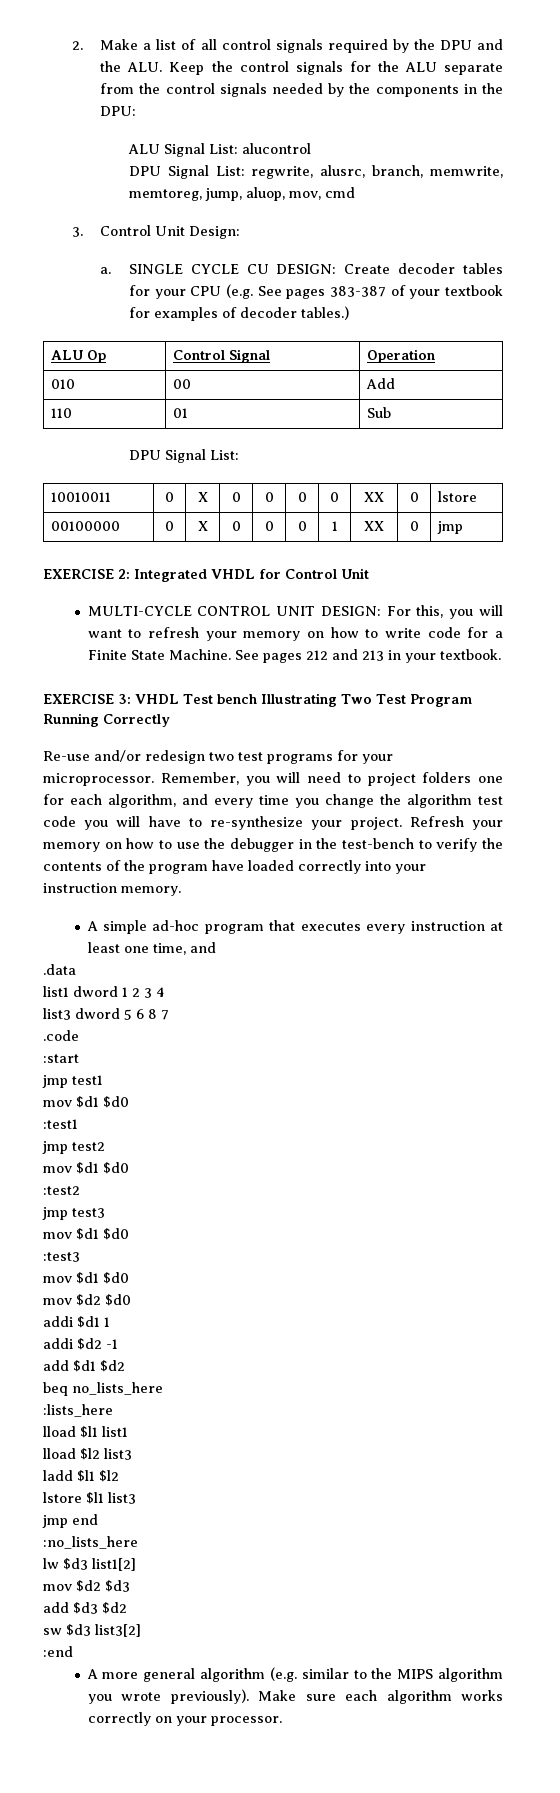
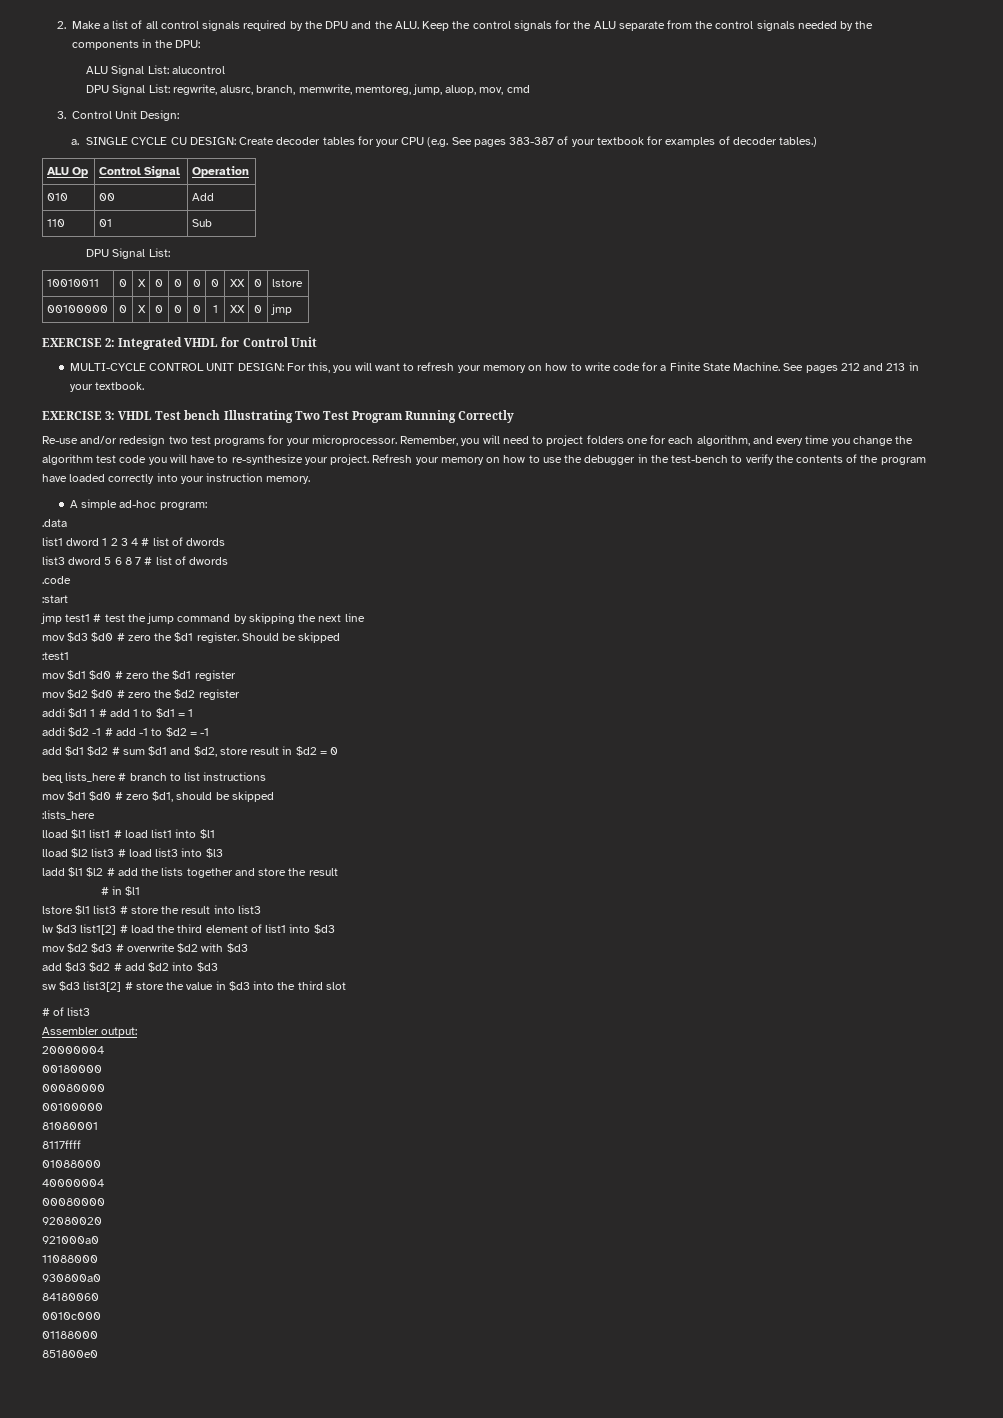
[204,920,503,934] [87,942,216,955] program that executes every instruction at least one time, and -> [159,502,207,510] program:
(165, 992) none -> [141,537,226,546] # list of dwords
(169, 1015) none -> [144,556,229,565] # list of dwords
[43,1096,129,1108] [43,1119,78,1129] [42,1141,105,1154] [43,1162,129,1174] [43,1186,80,1195] [42,1207,105,1220] [43,1228,129,1240] [43,1252,80,1262] [43,1272,129,1284] [43,1294,131,1306] [43,1316,110,1328] [43,1338,118,1350] [43,1360,125,1372] [43,1382,163,1396] [43,1404,113,1417] [43,1426,128,1438] [43,1448,132,1460] [43,1470,119,1482] [43,1492,136,1504] [42,1514,98,1528] [43,1536,138,1549] [43,1558,136,1571] [43,1580,130,1592] [43,1602,127,1614] [43,1624,141,1637] [43,1646,73,1657] [86,1667,504,1682] [87,1689,503,1704] [87,1712,282,1726] // mov $d1 $d0 // :test1 // jmp test2 // mov $d1 $d0 // :test2 // jmp test3 // mov $d1 $d0 // :test3 // mov $d1 $d0 // mov $d2 $d0 // addi $d1 1 // addi $d2 -1 // add $d1 $d2 // beq no_lists_here // :lists_here // lload $l1 list1 // lload $l2 list3 // ladd $l1 $l2 // lstore $l1 list3 // jmp end // :no_lists_here // lw $d3 list1[2] // mov $d2 $d3 // add $d3 $d2 // sw $d3 list3[2] // :end // A more general algorithm (e.g. similar to the MIPS algorithm you wrote previously). Make sure each algorithm works correctly on your processor. -> [93,613,365,624] [42,632,341,643] [42,652,69,660] [42,670,236,681] [42,689,240,700] [42,708,194,718] [42,727,210,737] [42,746,339,757] [42,772,267,783] [42,791,274,802] [42,810,95,820] [42,829,215,839] [42,848,223,858] [42,867,338,878] [100,886,141,896] [42,905,261,915] [42,924,335,935] [42,943,248,953] [42,962,218,972] [42,981,346,992] [42,1007,91,1016] [42,1027,138,1037] [42,1046,104,1054] [42,1065,102,1073] [42,1084,105,1092] [42,1103,103,1111] [42,1122,98,1130] [42,1140,81,1149] [42,1160,101,1168] [42,1179,104,1187] [42,1198,105,1206] [42,1217,102,1225] [42,1236,99,1244] [42,1255,98,1263] [42,1274,101,1282] [42,1293,99,1301] [42,1312,101,1320] [42,1331,98,1339] [42,1350,98,1358] # test the jump command by skipping the next line // mov $d3 $d0 # zero the $d1 register. Should be skipped // :test1 // mov $d1 $d0 # zero the $d1 register // mov $d2 $d0 # zero the $d2 register // addi $d1 1 # add 1 to $d1 = 1 // addi $d2 -1 # add -1 to $d2 = -1 // add $d1 $d2 # sum $d1 and $d2, store result in $d2 = 0 // beq lists_here # branch to list instructions // mov $d1 $d0 # zero $d1, should be skipped // :lists_here // lload $l1 list1 # load list1 into $l1 // lload $l2 list3 # load list3 into $l3 // ladd $l1 $l2 # add the lists together and store the result // # in $l1 // lstore $l1 list3 # store the result into list3 // lw $d3 list1[2] # load the third element of list1 into $d3 // mov $d2 $d3 # overwrite $d2 with $d3 // add $d3 $d2 # add $d2 into $d3 // sw $d3 list3[2] # store the value in $d3 into the third slot // # of list3 // Assembler output: // 20000004 // 00180000 // 00080000 // 00100000 // 81080001 // 8117ffff // 01088000 // 40000004 // 00080000 // 92080020 // 921000a0 // 11088000 // 930800a0 // 84180060 // 0010c000 // 01188000 // 851800e0

